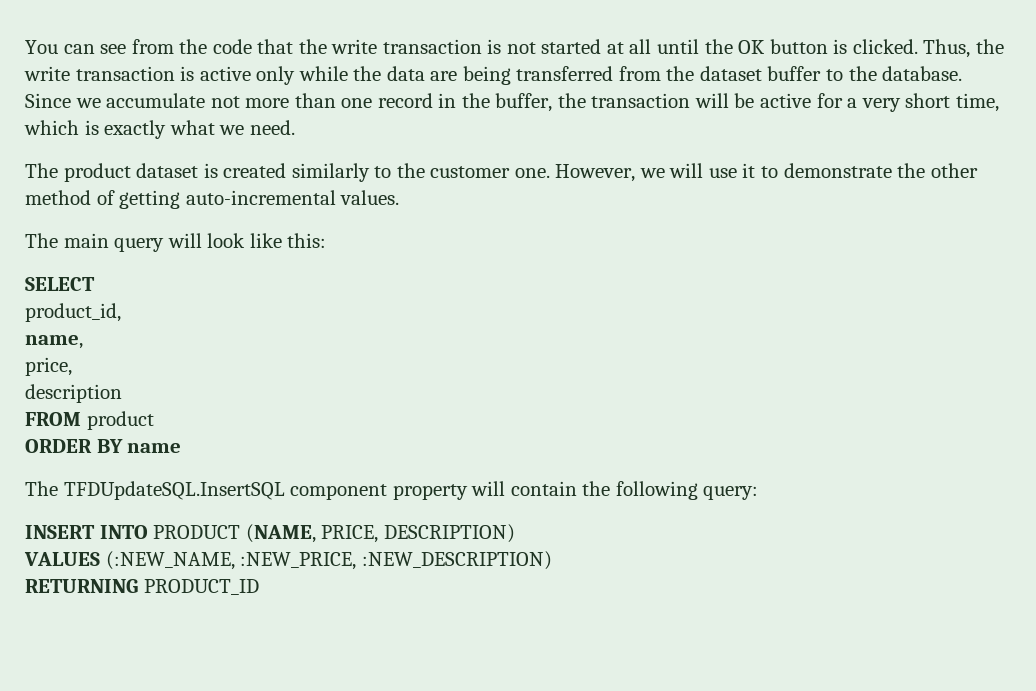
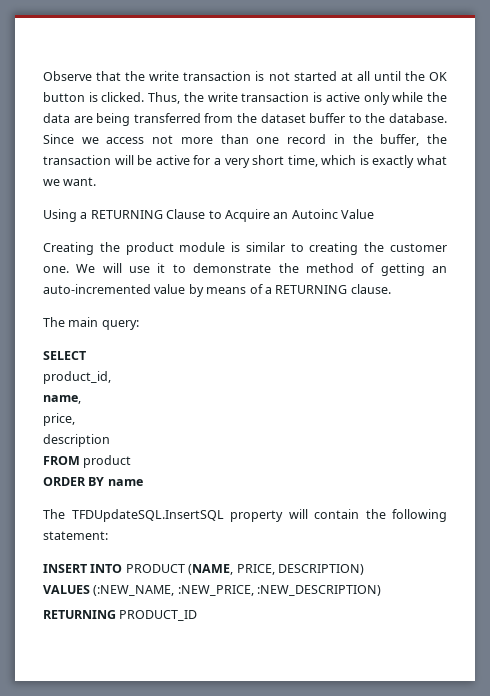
[25,39,252,54] You can see from the code -> [43,71,92,81] Observe
[106,93,206,108] accumulate -> [106,137,145,144] access
[249,120,295,135] [25,163,392,182] need. // The product dataset is created similarly to -> [63,177,97,186] [43,209,374,222] [43,242,359,255] want. // Using a RETURNING Clause to Acquire an Autoinc Value // Creating the product module is similar to creating
[555,164,665,182] However, we -> [76,264,96,273] We
[930,163,978,178] other -> (299, 268) none
[185,190,400,205] [25,233,327,252] auto-incremental values. // The main query will look like this: -> [432,266,448,273] [43,284,391,297] [43,317,139,330] an auto-incremented value by means of a RETURNING clause. // The main query:
[290,484,388,500] component -> (224, 515) none
[703,486,759,500] query: -> [43,531,108,540] statement:

